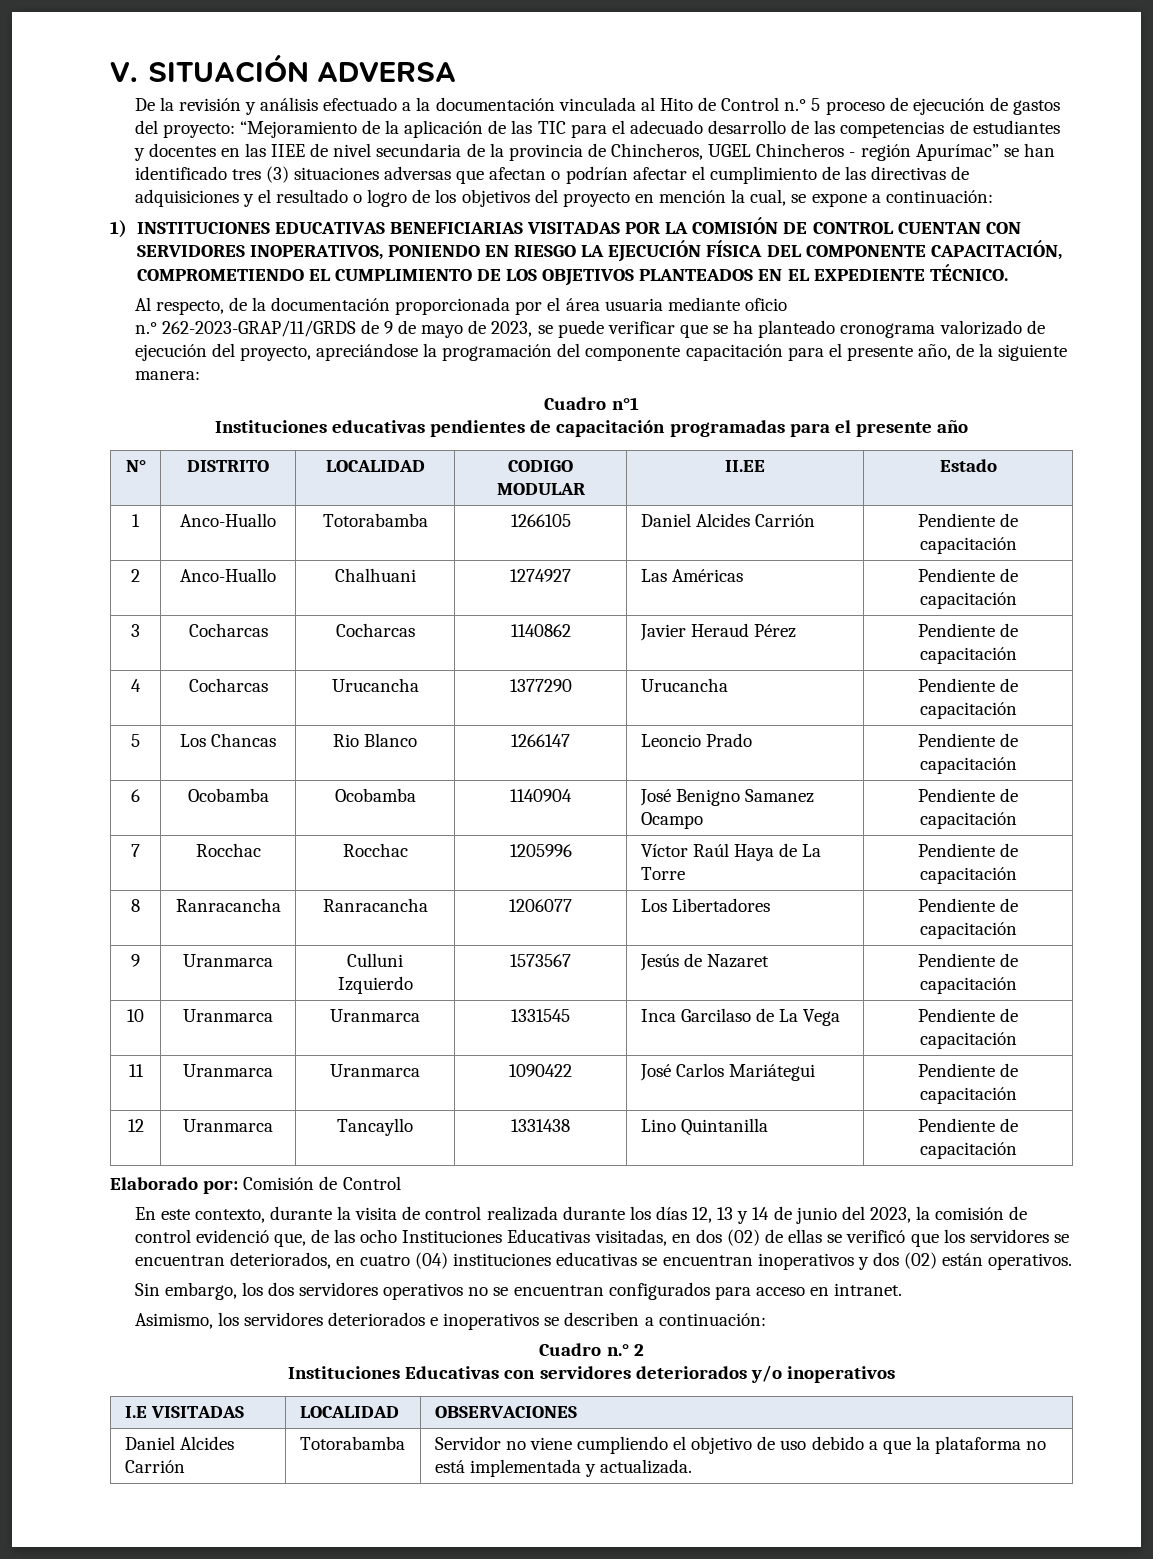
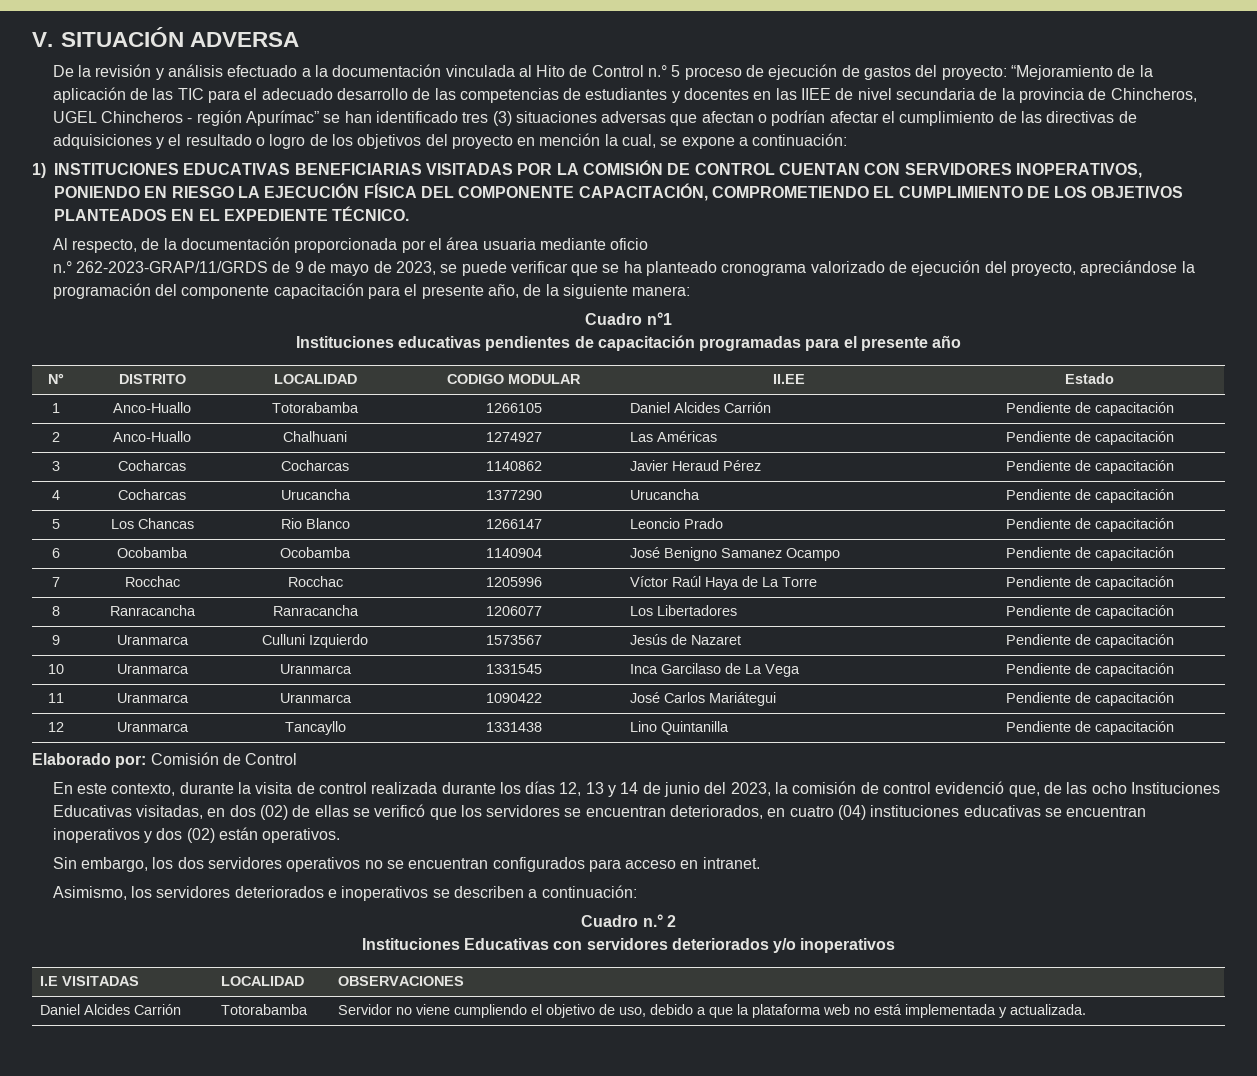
[780,1440,807,1450] uso -> [618,1007,646,1017] uso,
(1022, 1445) none -> [822,1004,850,1015] web

